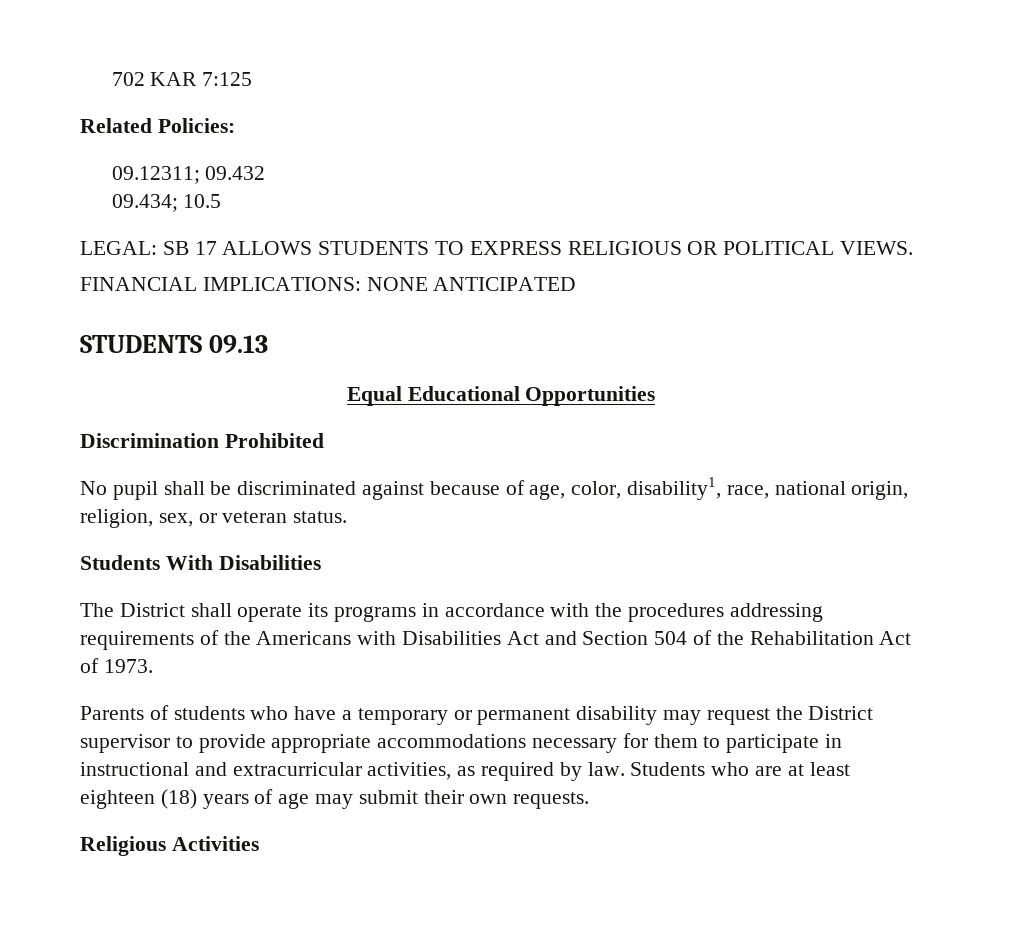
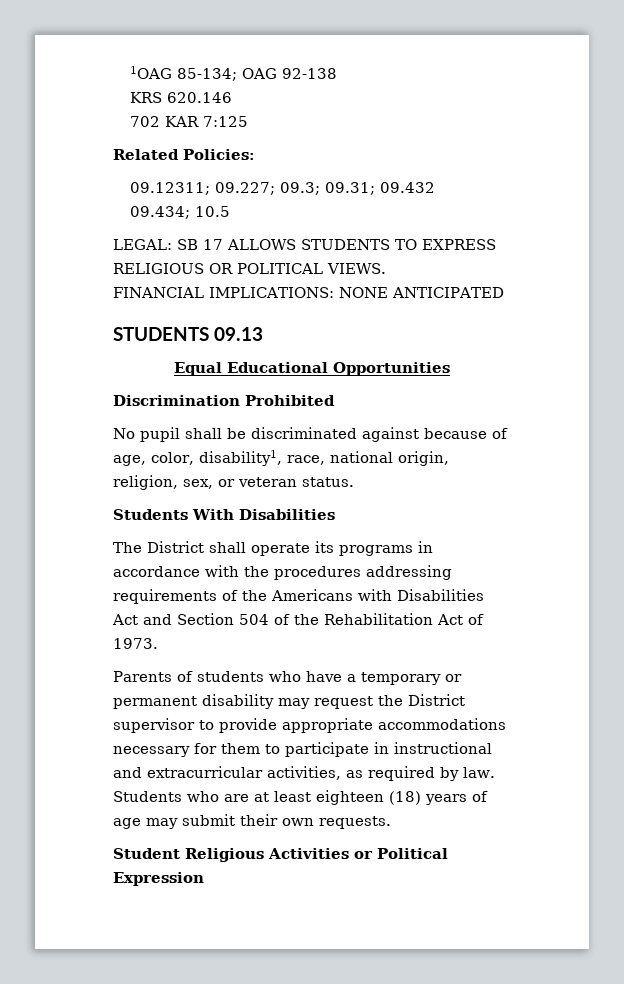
(111, 79) none -> [129,66,337,81] [129,92,232,103] 1OAG 85-134; OAG 92-138 // KRS 620.146 //
(200, 175) none -> [214,182,375,195] 09.227; 09.3; 09.31;
(590, 800) none -> [113,848,180,859] Student
(259, 843) none -> [354,848,448,859] [113,872,204,886] or Political Expression

